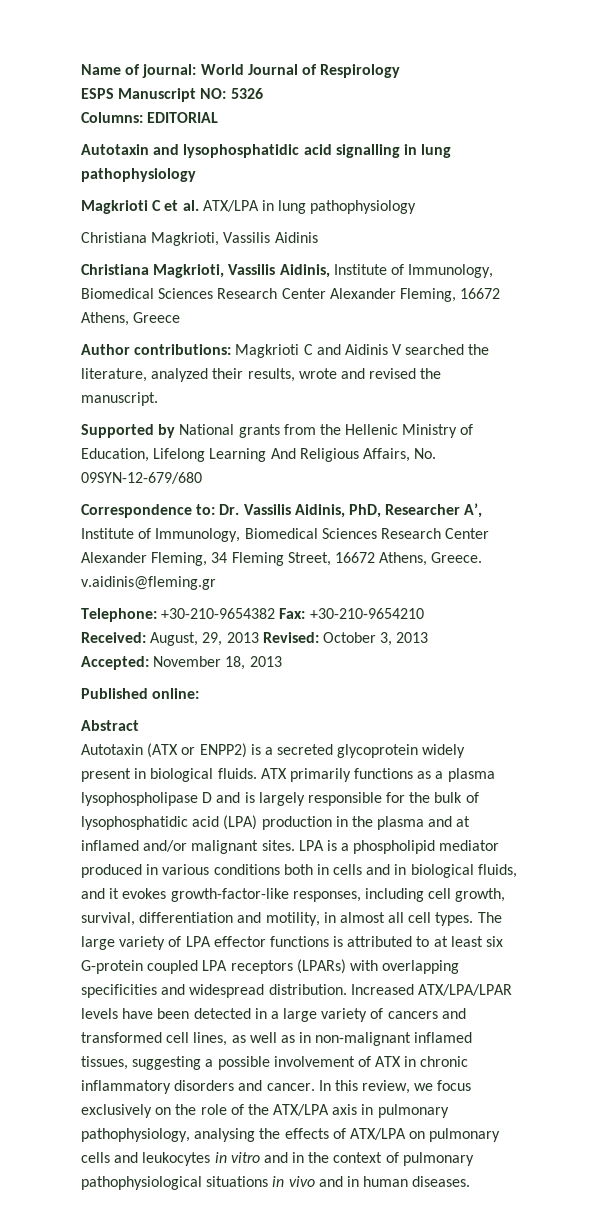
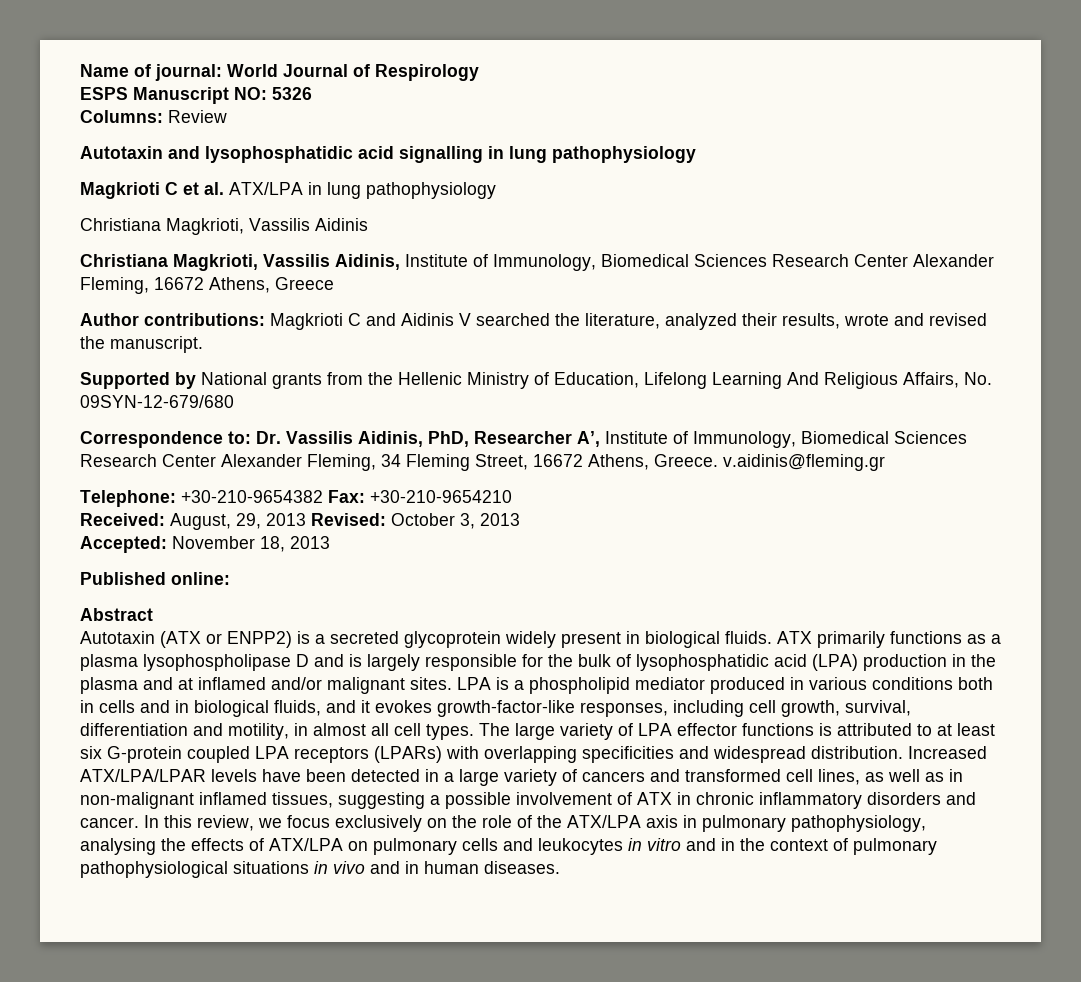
[147,112,219,123] EDITORIAL -> [168,110,227,123] Review

